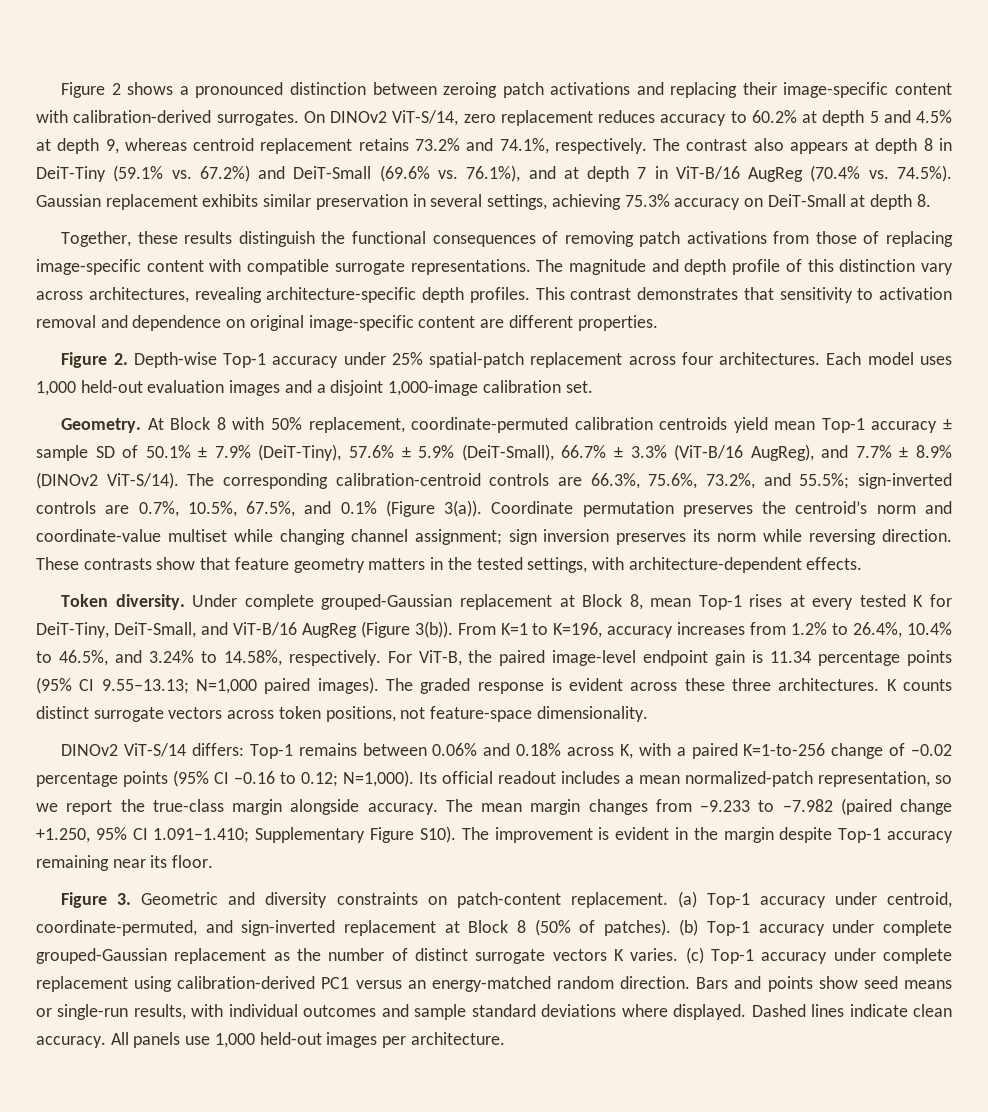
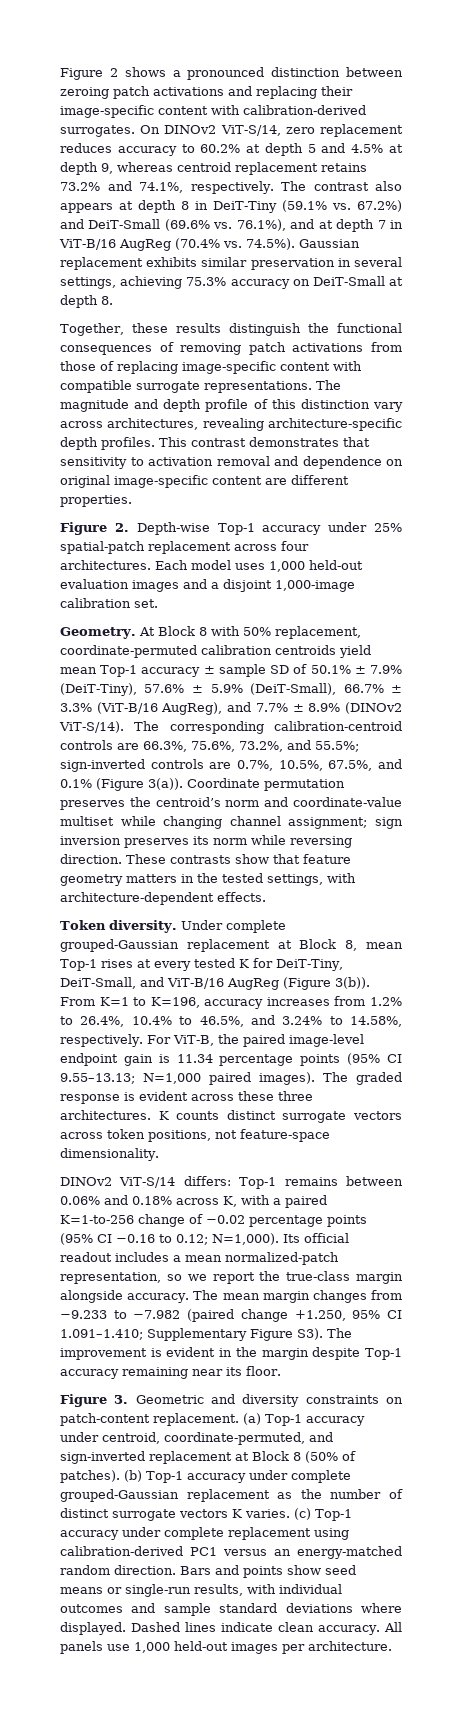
[419,826,456,843] S10). -> [297,1328,323,1340] S3).

